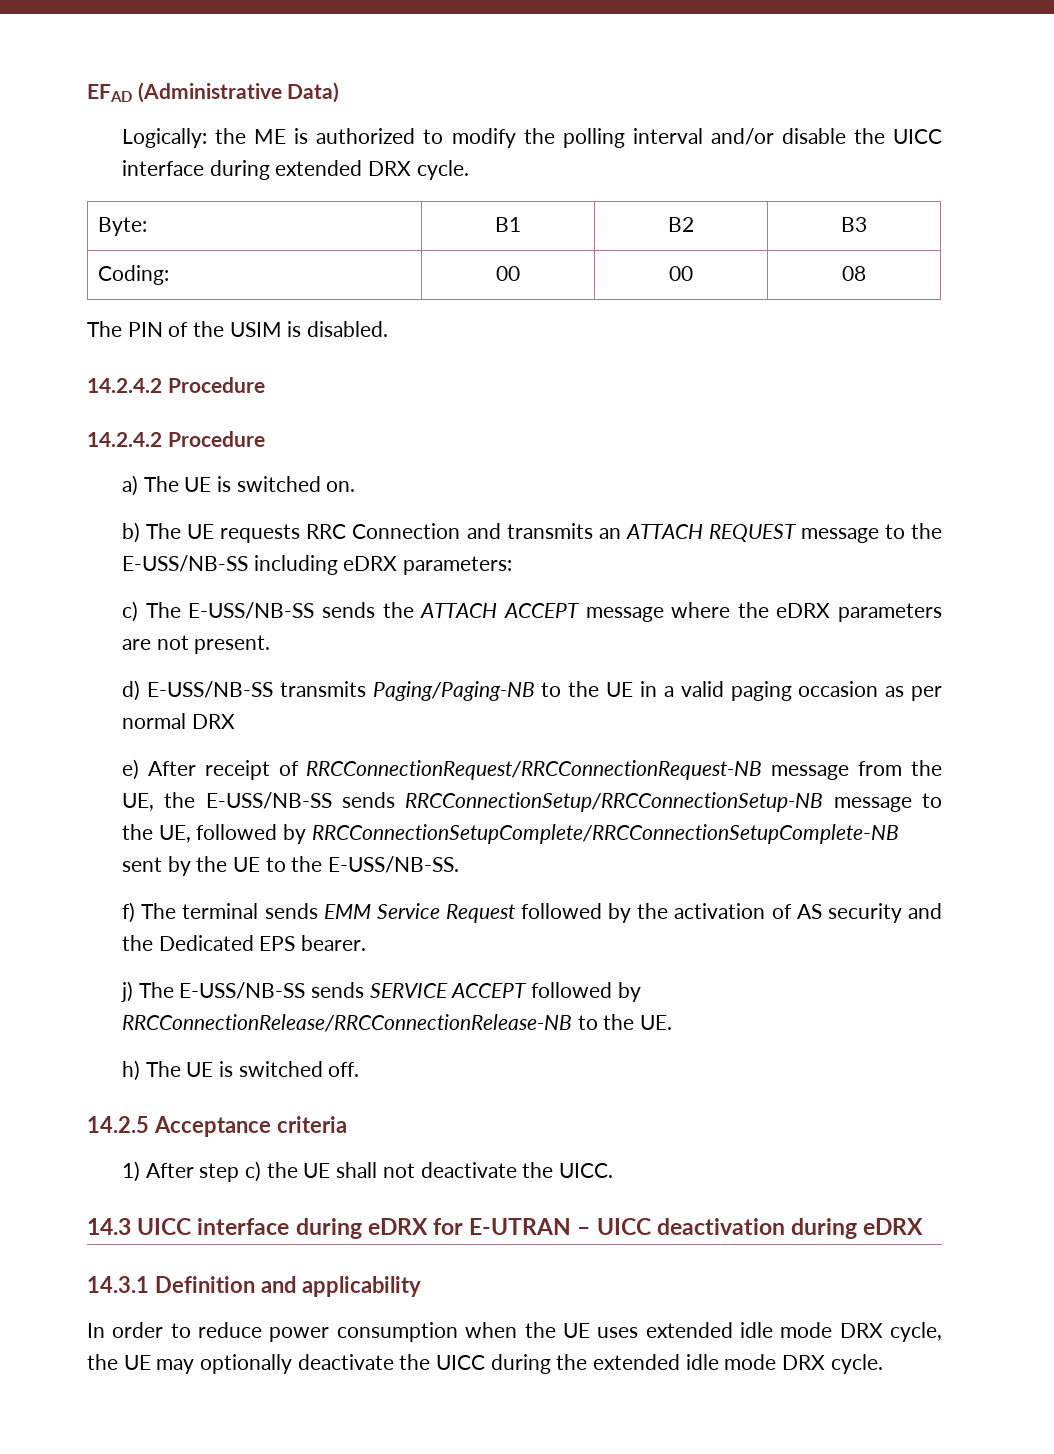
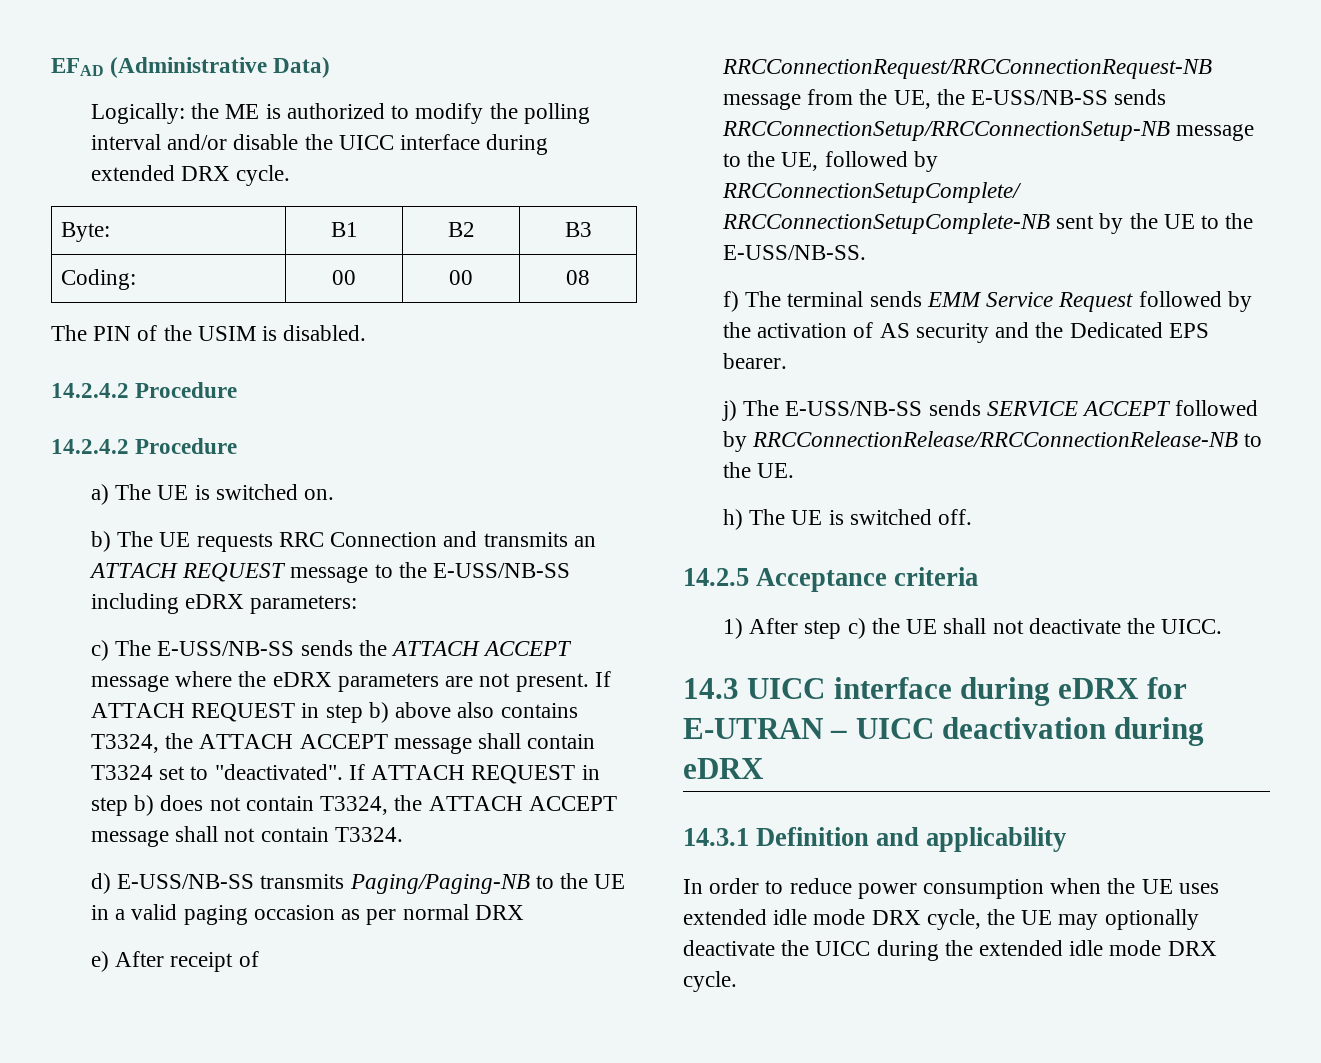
(271, 644) none -> [594,671,611,687] [91,702,578,723] [91,733,596,754] [91,764,600,784] [91,795,617,816] [91,826,403,847] If ATTACH REQUEST in step b) above also contains T3324, the ATTACH ACCEPT message shall contain T3324 set to "deactivated". If ATTACH REQUEST in step b) does not contain T3324, the ATTACH ACCEPT message shall not contain T3324.

